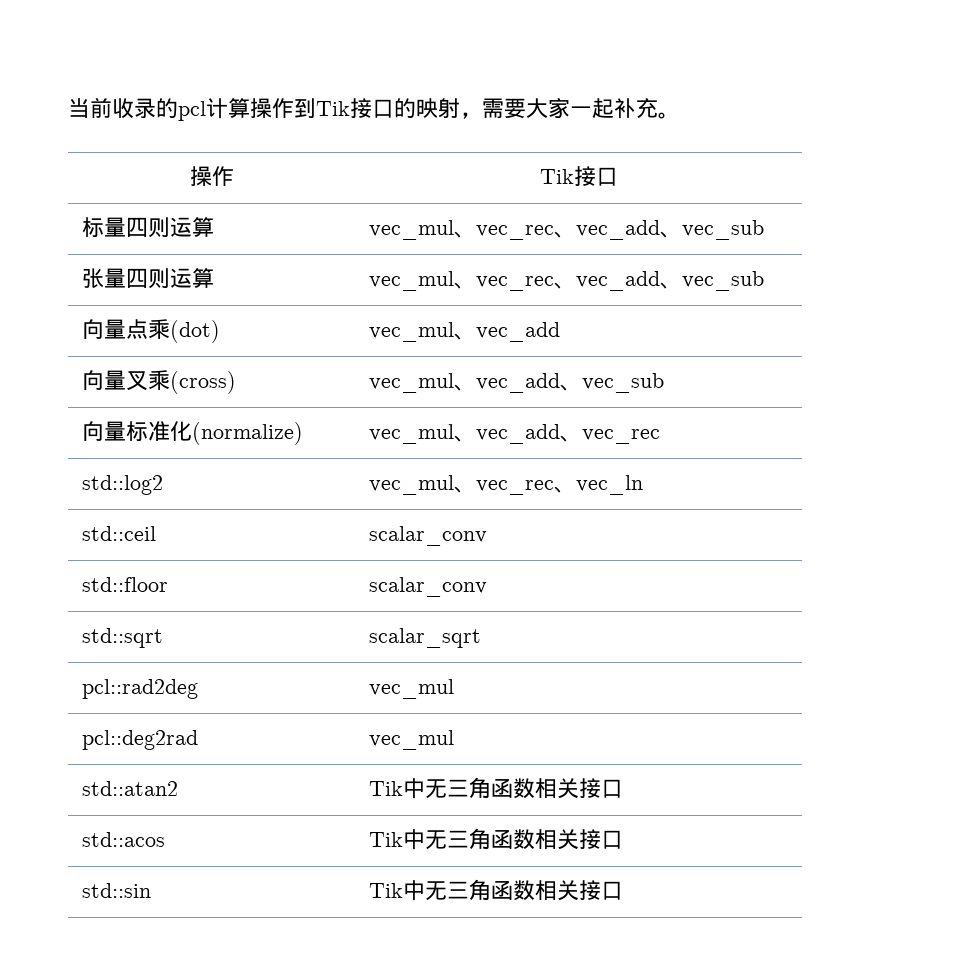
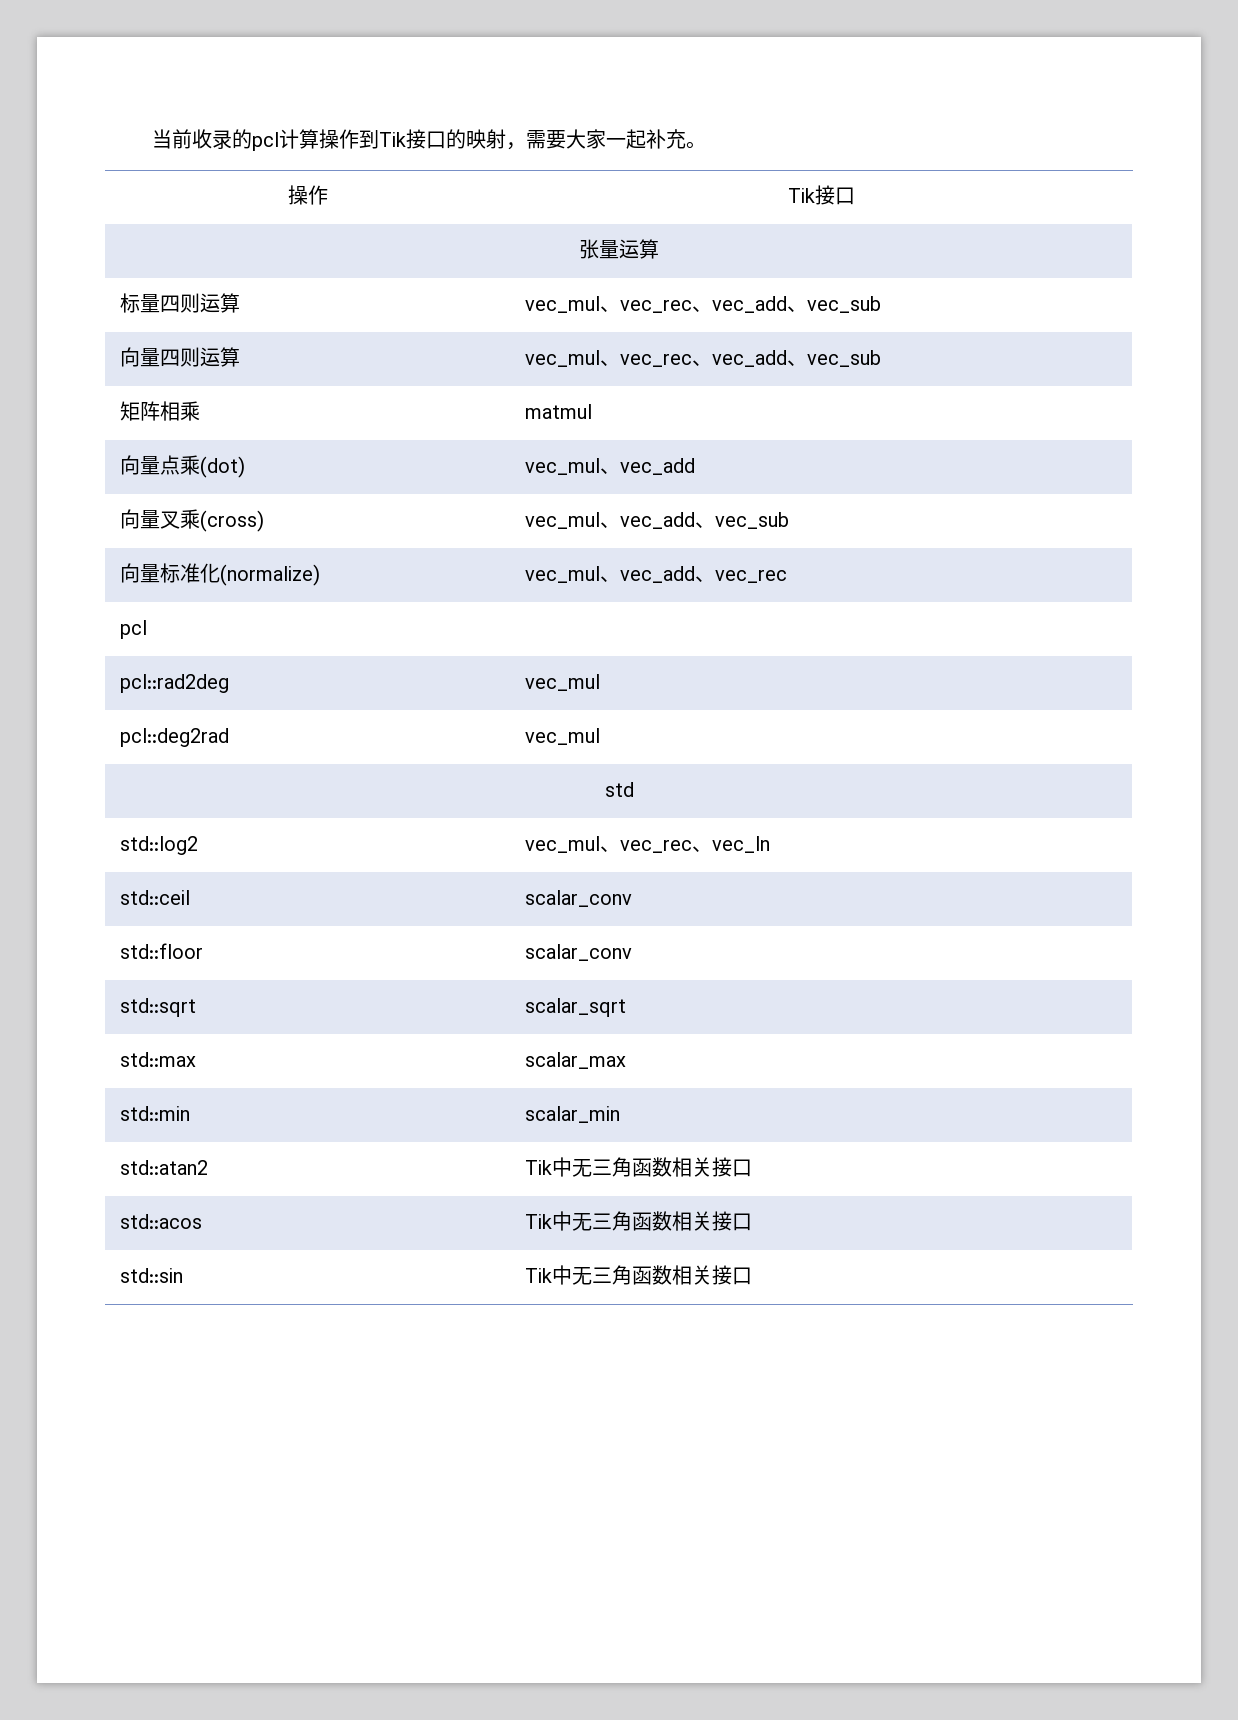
(618, 176) none -> [579,239,659,259] // 张量运算
[81,268,214,289] [368,271,764,291] 张量四则运算 | vec_mul、vec_rec、vec_add、vec_sub -> [119,347,240,367] [524,350,881,367] [119,401,200,421] [524,404,592,419] 向量四则运算 | vec_mul、vec_rec、vec_add、vec_sub // 矩阵相乘 | matmul
(660, 436) none -> [119,620,147,639] [119,674,229,693] [524,674,600,691] [119,728,229,747] [524,728,600,745] [604,782,634,797] // pcl // pcl::rad2deg | vec_mul // pcl::deg2rad | vec_mul // std
[81,679,198,699] [368,679,454,699] [81,730,198,750] [368,730,454,750] pcl::rad2deg | vec_mul // pcl::deg2rad | vec_mul -> [119,1052,196,1067] [524,1052,626,1069] [119,1106,190,1121] [524,1106,620,1123] std::max | scalar_max // std::min | scalar_min

